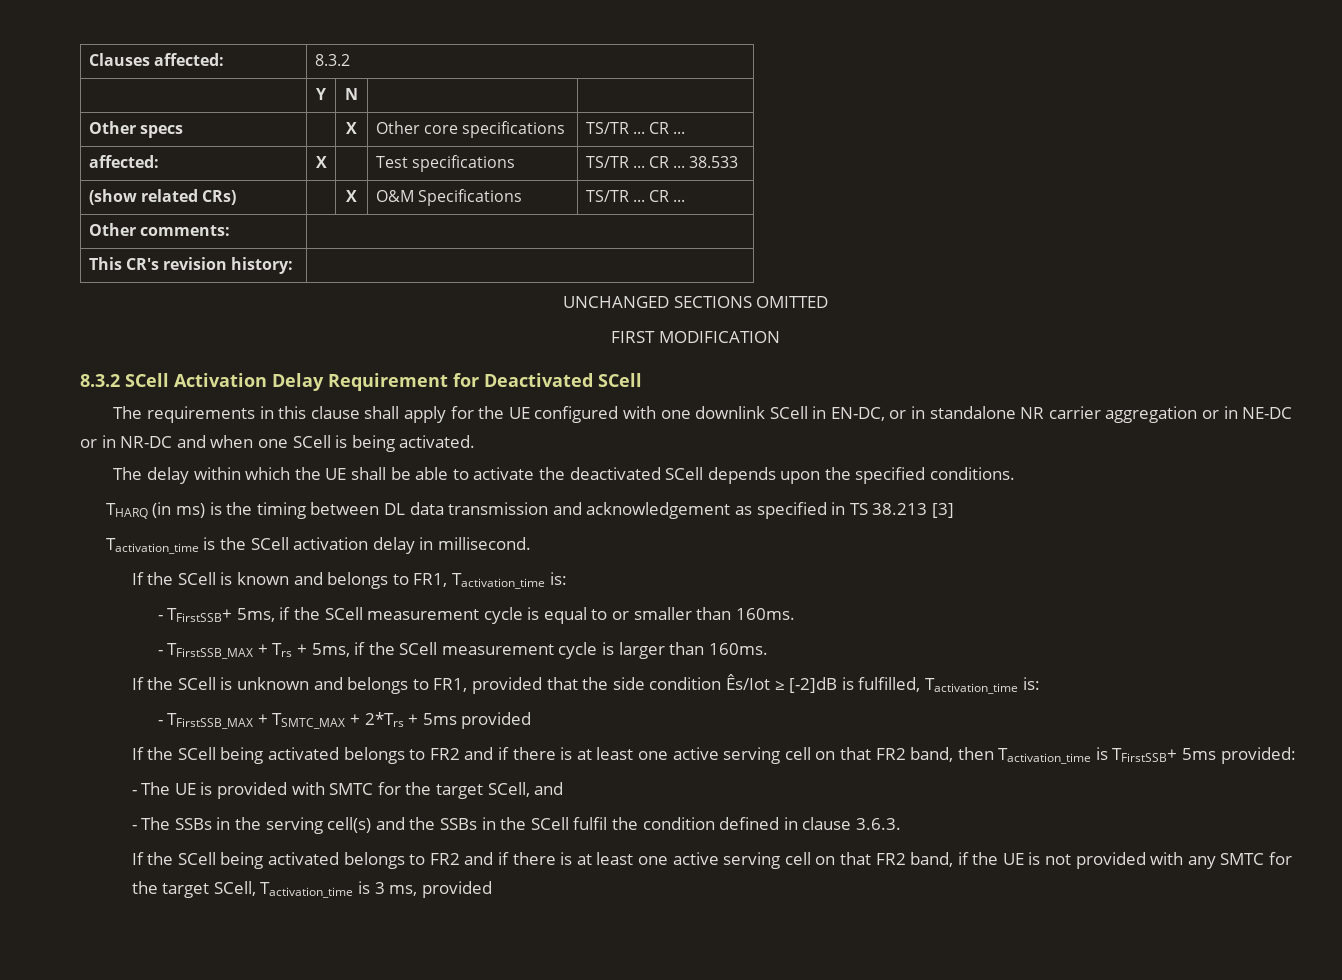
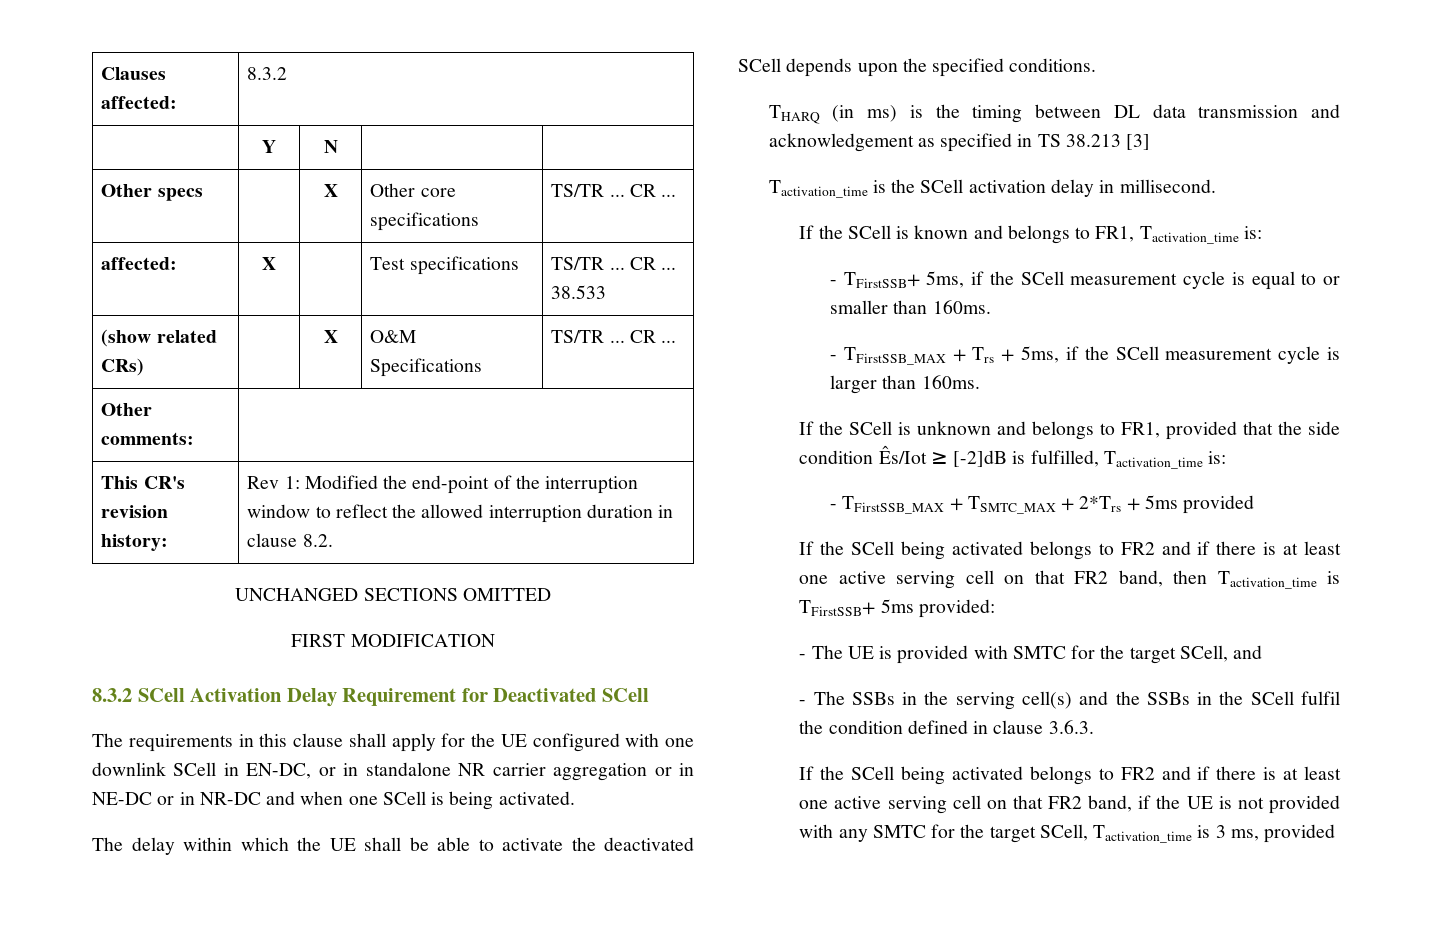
(294, 265) none -> [247,475,639,494] [247,504,674,523] [247,533,333,547] Rev 1: Modified the end-point of the interruption window to reflect the allowed interruption duration in clause 8.2.

